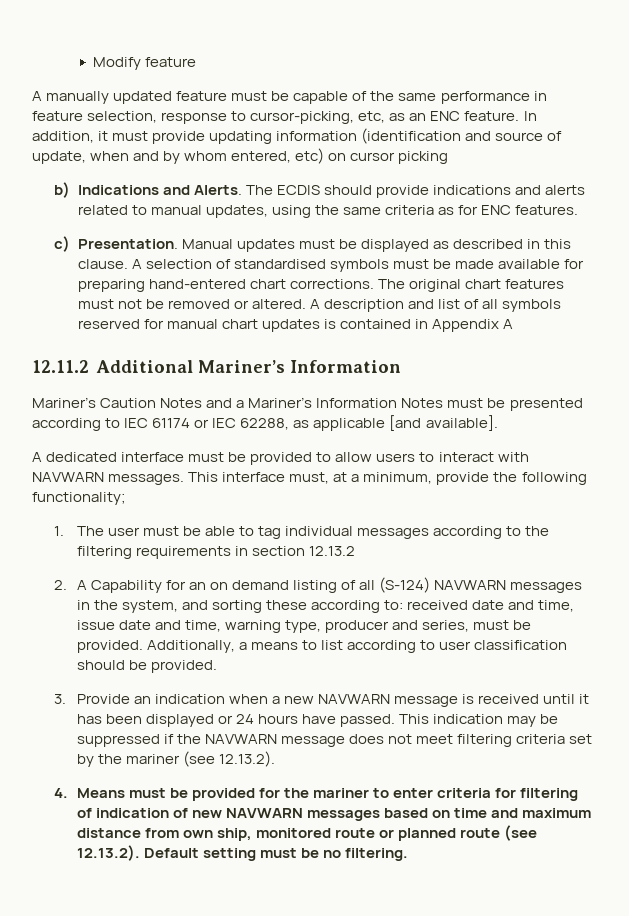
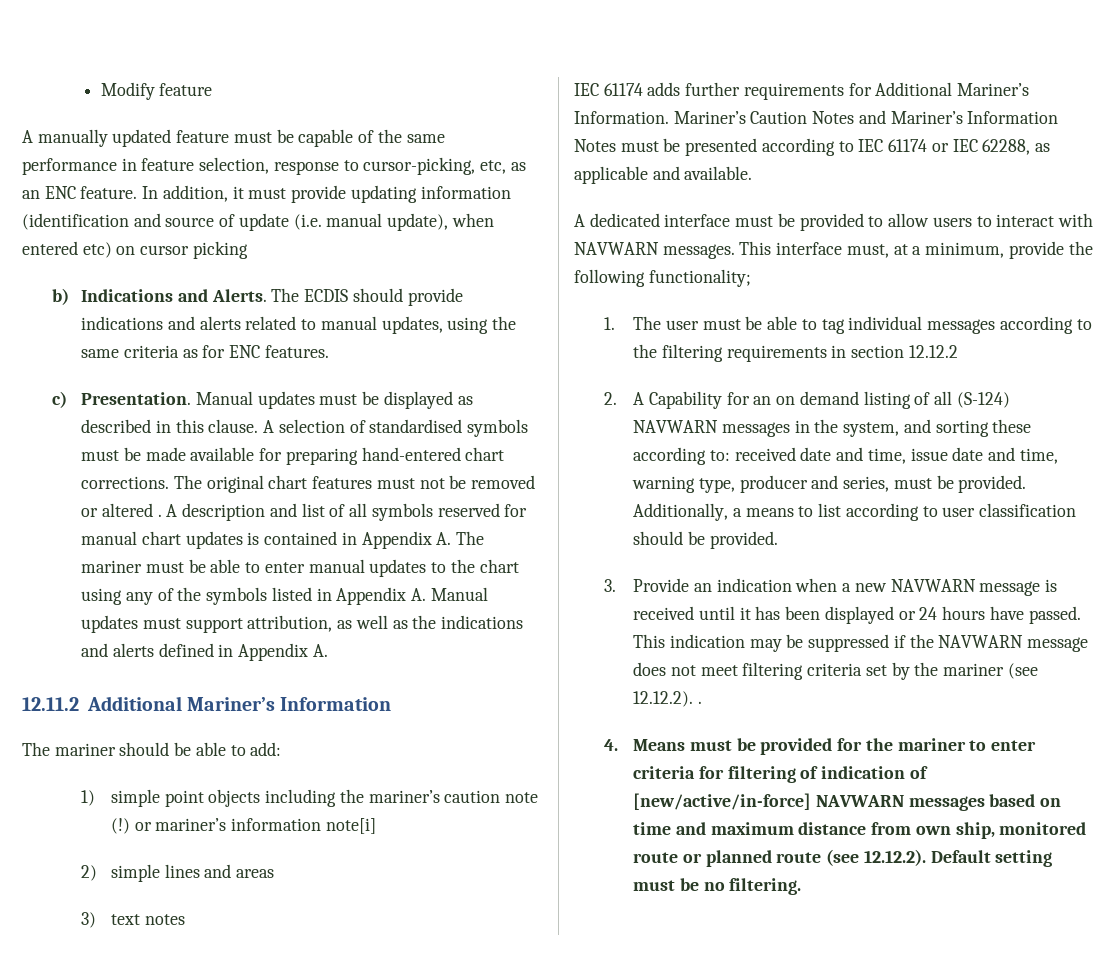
[32,151,292,164] update, when and by whom entered, -> [238,213,494,231] [22,241,78,255] update (i.e. manual update), when entered
[252,299,307,309] altered. -> [101,503,162,517] altered .
[503,319,514,329] [32,360,401,373] A // 12.11.2 Additional Mariner’s Information // -> [436,531,485,545] [81,559,519,577] [81,587,488,605] [81,615,524,633] [81,643,328,661] [22,696,392,711] [22,742,282,756] [81,789,538,807] [110,818,376,834] [81,864,275,882] [81,912,185,928] [574,82,1030,100] [574,111,669,124] A. The mariner must be able to enter manual updates to the chart using any of the symbols listed in Appendix A. Manual updates must support attribution, as well as the indications and alerts defined in Appendix A. // 12.11.2 Additional Mariner’s Information // The mariner should be able to add: // 1) simple point objects including the mariner’s caution note (!) or mariner’s information note[i] // 2) simple lines and areas // 3) text notes // IEC 61174 adds further requirements for Additional Mariner’s Information.
[236,400,245,408] a -> (886, 117) none
[389,415,498,431] [and available]. -> [652,166,753,180] and available.
[308,546,355,556] 12.13.2 -> [908,345,958,358] 12.12.2
[218,751,275,767] 12.13.2). -> [633,691,702,707] 12.12.2). .
[191,810,222,818] new -> [633,793,812,810] [new/active/in-force]
[76,845,140,861] 12.13.2). -> [863,849,926,866] 12.12.2).

